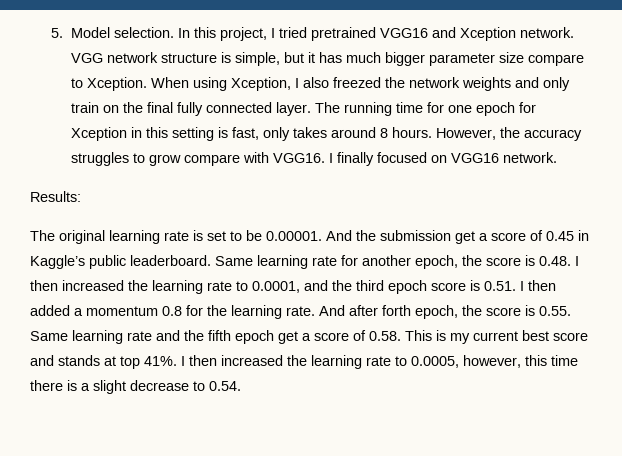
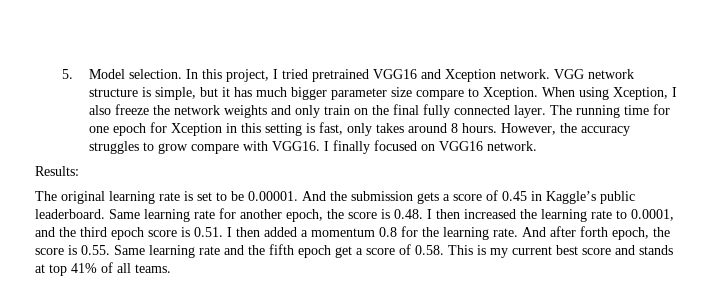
[333,77,382,88] freezed -> [114,104,149,115] freeze
[455,231,475,244] get -> [417,192,439,204] gets
[144,355,578,369] [30,380,241,394] 41%. I then increased the learning rate to 0.0005, however, this time there is a slight decrease to 0.54. -> [71,262,171,273] 41% of all teams.

